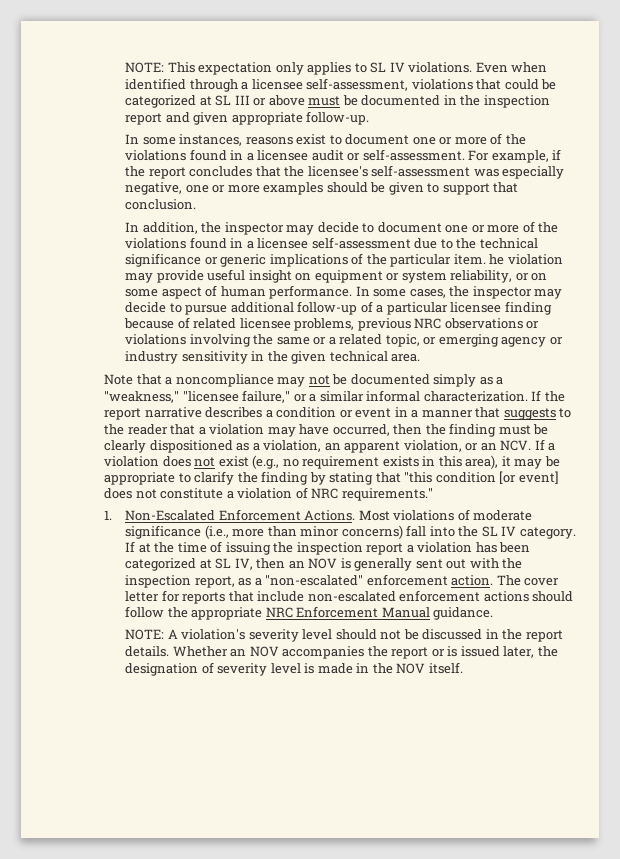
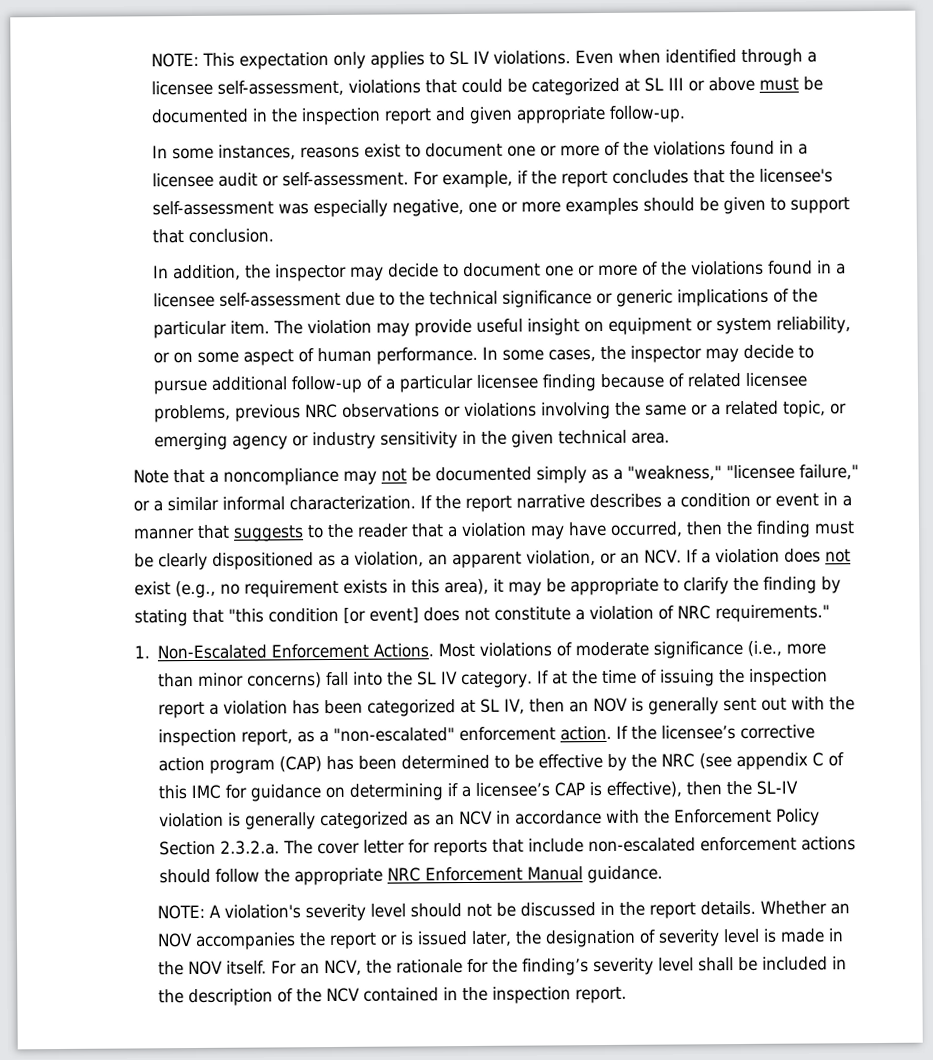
[489,254,505,265] he -> [272,320,303,335] The
(494, 580) none -> [615,724,815,740] [157,752,844,774] [157,780,798,802] [158,808,820,830] [158,840,280,856] If the licensee’s corrective action program (CAP) has been determined to be effective by the NRC (see appendix C of this IMC for guidance on determining if a licensee’s CAP is effective), then the SL-IV violation is generally categorized as an NCV in accordance with the Enforcement Policy Section 2.3.2.a.
(463, 668) none -> [271,956,848,976] [157,986,627,1007] For an NCV, the rationale for the finding’s severity level shall be included in the description of the NCV contained in the inspection report.

